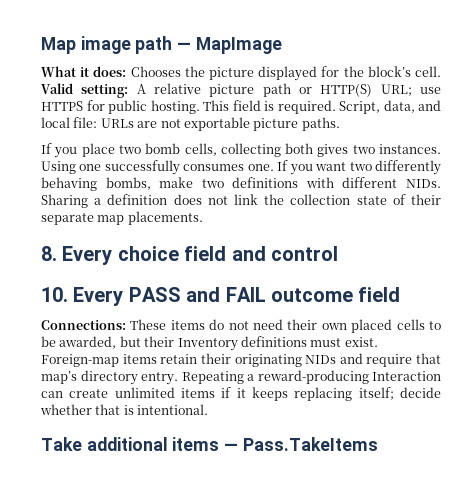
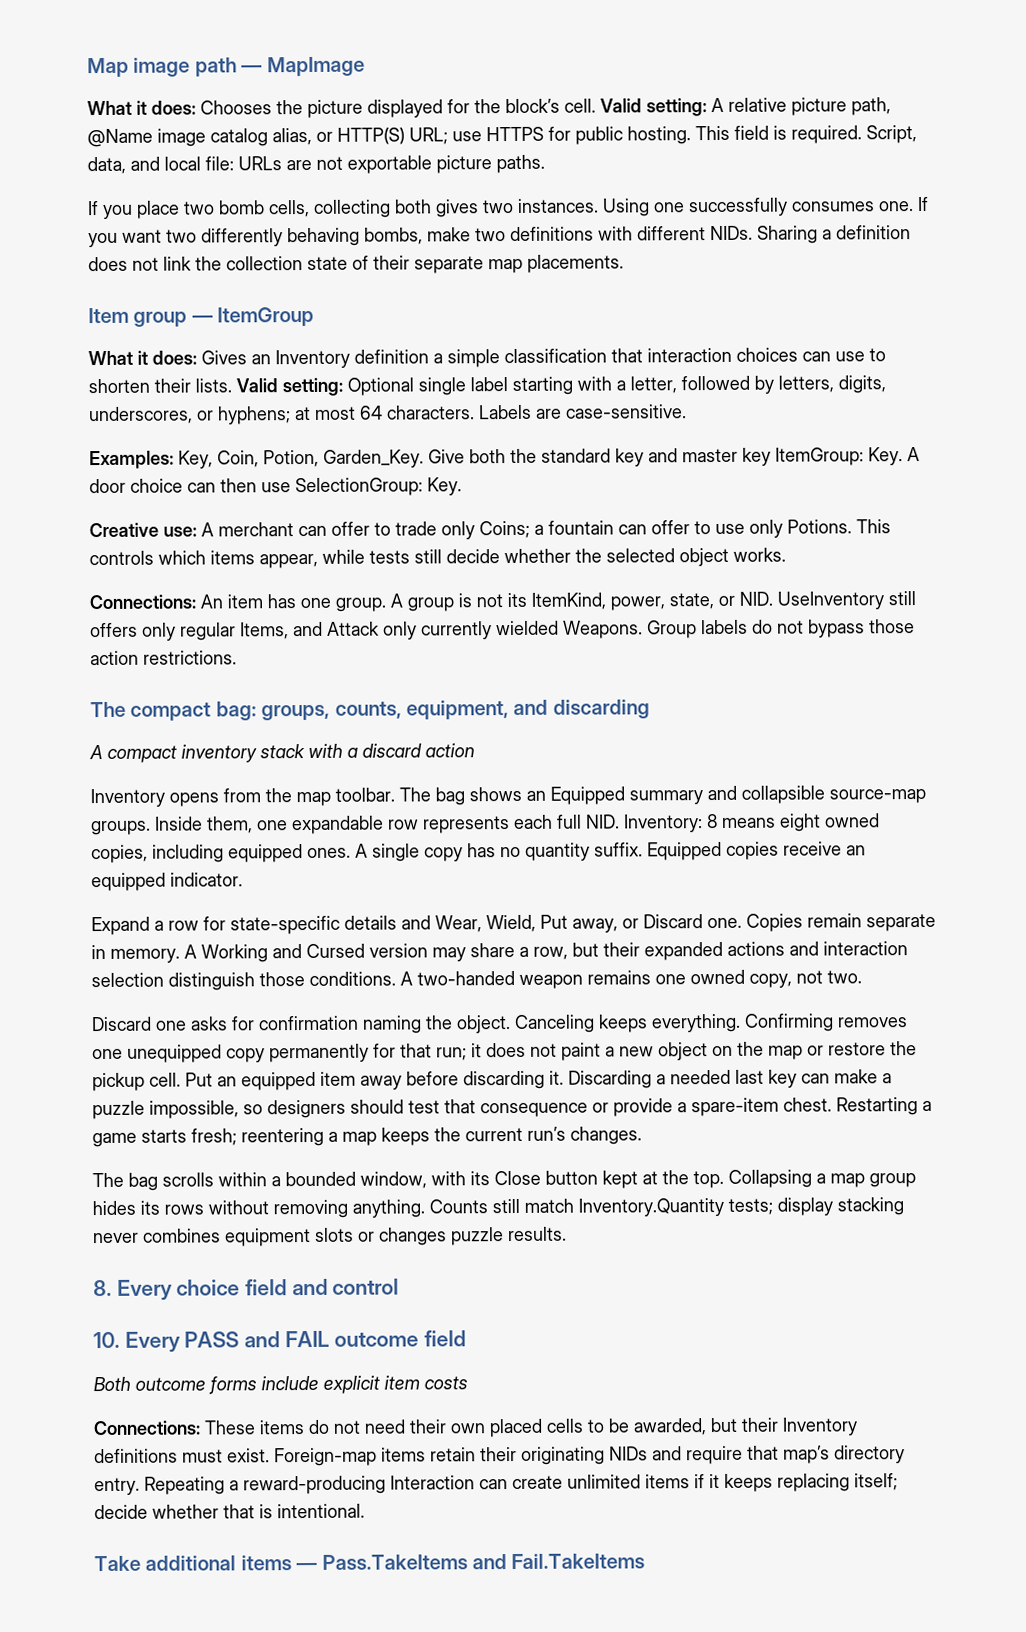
[262,83,291,97] path -> [851,97,891,116] [87,127,312,148] path, @Name image catalog alias,
(203, 218) none -> [88,306,315,327] [88,347,886,369] [88,375,886,397] [88,404,687,425] [89,447,920,470] [89,477,462,497] [89,519,891,540] [89,547,786,569] [89,591,916,612] [90,619,915,641] [90,650,237,666] [90,699,650,721] [89,743,475,763] [90,785,926,808] [91,813,880,836] [91,841,866,864] [91,872,243,892] [91,913,936,936] [91,941,908,963] [91,969,862,991] [91,1013,908,1034] [92,1041,917,1063] [92,1069,892,1092] [92,1097,932,1120] [92,1126,642,1148] [92,1169,916,1191] [92,1197,904,1219] [93,1226,567,1247] // Item group — ItemGroup // What it does: Gives an Inventory definition a simple classification that interaction choices can use to shorten their lists. Valid setting: Optional single label starting with a letter, followed by letters, digits, underscores, or hyphens; at most 64 characters. Labels are case-sensitive. // Examples: Key, Coin, Potion, Garden_Key. Give both the standard key and master key ItemGroup: Key. A door choice can then use SelectionGroup: Key. // Creative use: A merchant can offer to trade only Coins; a fountain can offer to use only Potions. This controls which items appear, while tests still decide whether the selected object works. // Connections: An item has one group. A group is not its ItemKind, power, state, or NID. UseInventory still offers only regular Items, and Attack only currently wielded Weapons. Group labels do not bypass those action restrictions. // The compact bag: groups, counts, equipment, and discarding // A compact inventory stack with a discard action // Inventory opens from the map toolbar. The bag shows an Equipped summary and collapsible source-map groups. Inside them, one expandable row represents each full NID. Inventory: 8 means eight owned copies, including equipped ones. A single copy has no quantity suffix. Equipped copies receive an equipped indicator. // Expand a row for state-specific details and Wear, Wield, Put away, or Discard one. Copies remain separate in memory. A Working and Cursed version may share a row, but their expanded actions and interaction selection distinguish those conditions. A two-handed weapon remains one owned copy, not two. // Discard one asks for confirmation naming the object. Canceling keeps everything. Confirming removes one unequipped copy permanently for that run; it does not paint a new object on the map or restore the pickup cell. Put an equipped item away before discarding it. Discarding a needed last key can make a puzzle impossible, so designers should test that consequence or provide a spare-item chest. Restarting a game starts fresh; reentering a map keeps the current run’s changes. // The bag scrolls within a bounded window, with its Close button kept at the top. Collapsing a map group hides its rows without removing anything. Counts still match Inventory.Quantity tests; display stacking never combines equipment slots or changes puzzle results.
(401, 294) none -> [93,1375,468,1395] // Both outcome forms include explicit item costs
(378, 444) none -> [472,1553,646,1570] and Fail.TakeItems

